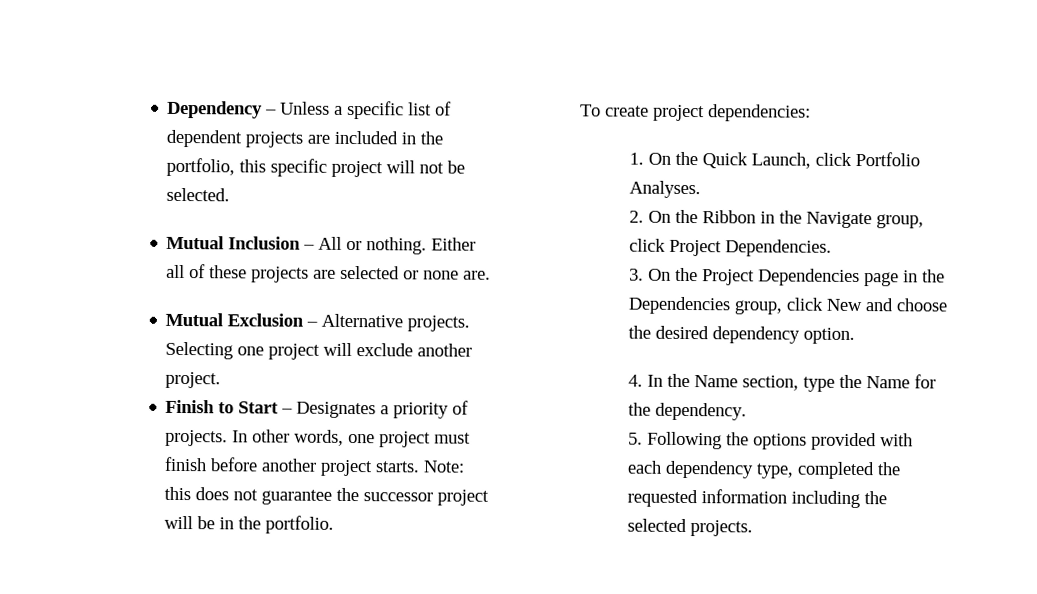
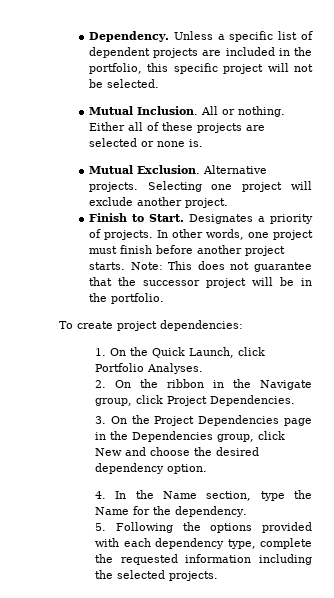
[167,100,278,119] Dependency – -> [88,31,169,42] Dependency.
[228,236,316,250] Inclusion – -> [136,106,198,115] Inclusion.
[463,270,492,280] [165,312,319,327] are. // Mutual Exclusion – -> [188,139,203,147] [88,165,200,174] is. // Mutual Exclusion.
[238,401,294,414] Start – -> [148,214,184,222] Start.
[164,486,192,501] this -> [168,261,193,270] This
(333, 497) none -> [88,277,112,286] that
[701,210,756,224] Ribbon -> [167,379,205,388] ribbon
[796,461,875,480] completed -> [260,538,313,549] complete

